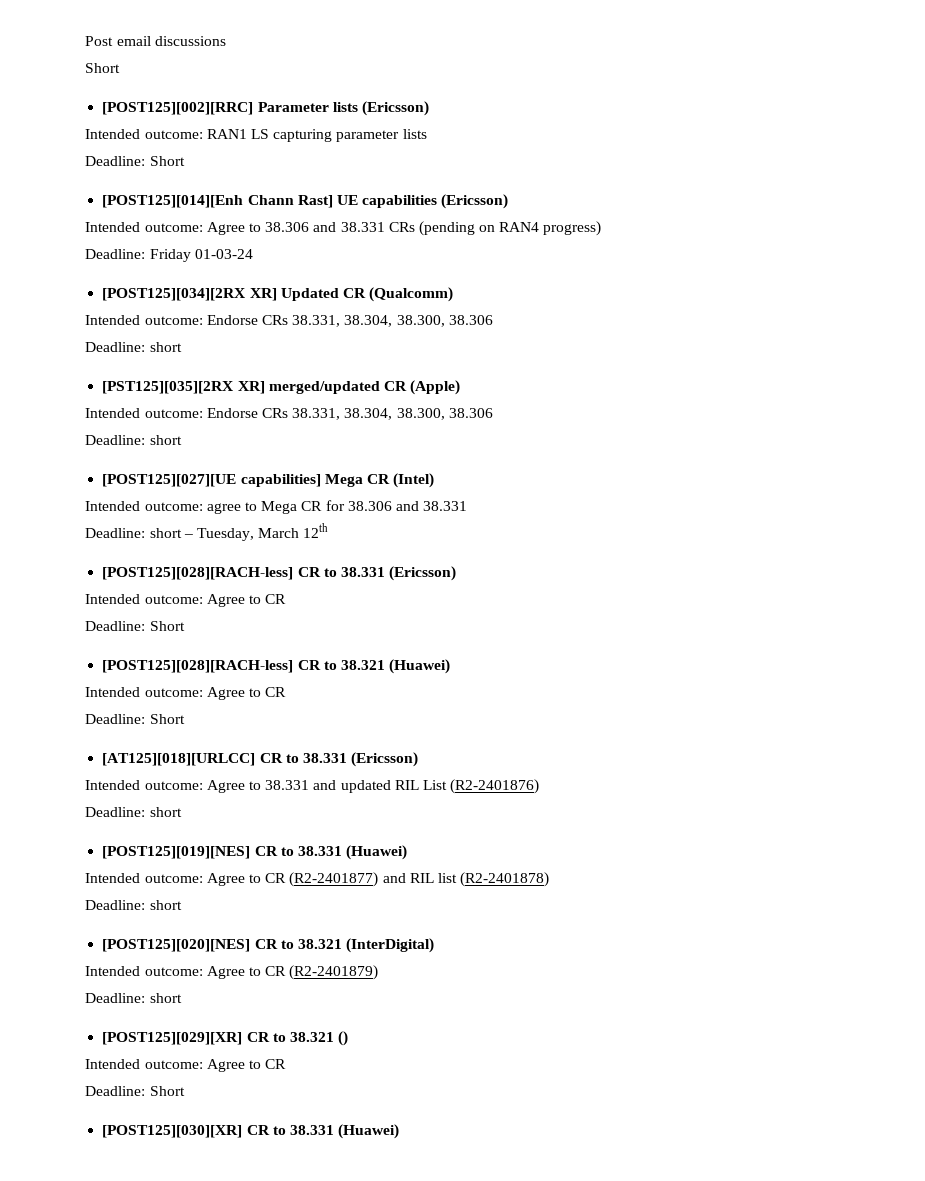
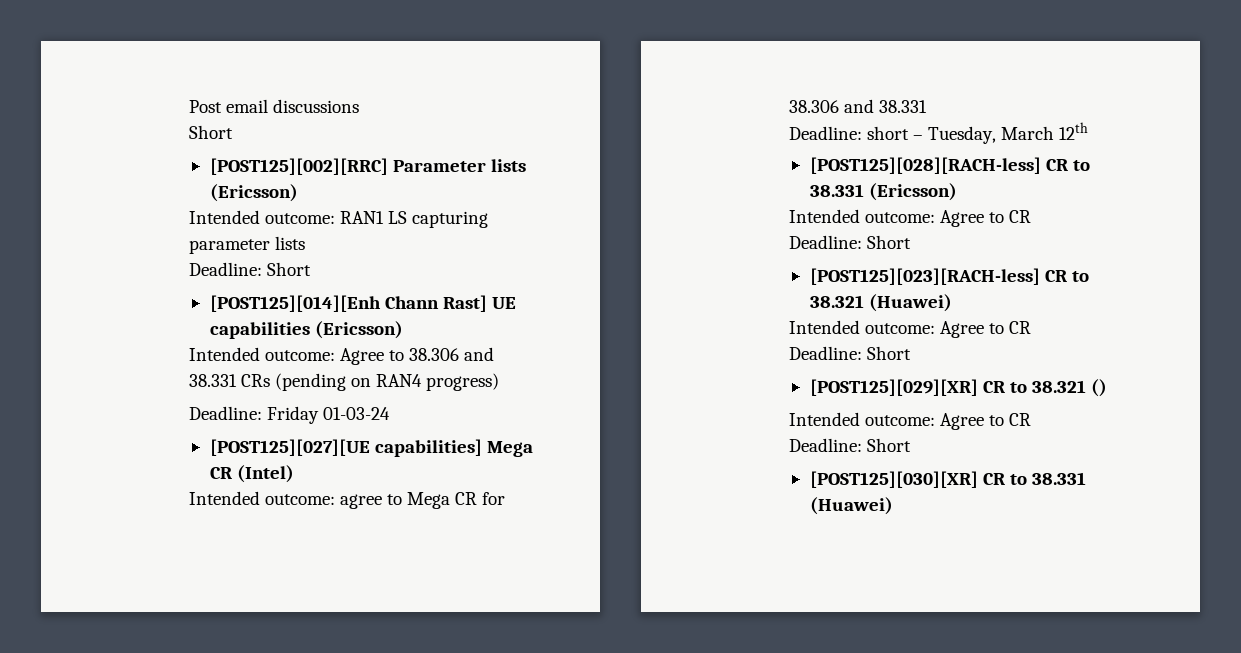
[102,287,454,302] [85,315,493,327] [85,342,182,352] [102,380,461,395] [85,408,493,420] [85,435,182,445] // [POST125][034][2RX XR] Updated CR (Qualcomm) // Intended outcome: Endorse CRs 38.331, 38.304, 38.300, 38.306 // Deadline: short // [PST125][035][2RX XR] merged/updated CR (Apple) // Intended outcome: Endorse CRs 38.331, 38.304, 38.300, 38.306 // Deadline: short -> (390, 413) none
[102,660,294,673] [POST125][028][RACH-less] -> [809,268,1040,285] [POST125][023][RACH-less]
[102,752,419,767] [85,779,540,794] [85,807,182,817] [102,845,408,860] [85,872,550,887] [85,900,182,910] [102,938,435,953] [85,965,379,980] [85,993,182,1003] // [AT125][018][URLCC] CR to 38.331 (Ericsson) // Intended outcome: Agree to 38.331 and updated RIL List (R2-2401876) // Deadline: short // [POST125][019][NES] CR to 38.331 (Huawei) // Intended outcome: Agree to CR (R2-2401877) and RIL list (R2-2401878) // Deadline: short // [POST125][020][NES] CR to 38.321 (InterDigital) // Intended outcome: Agree to CR (R2-2401879) // Deadline: short -> (911, 353) none

